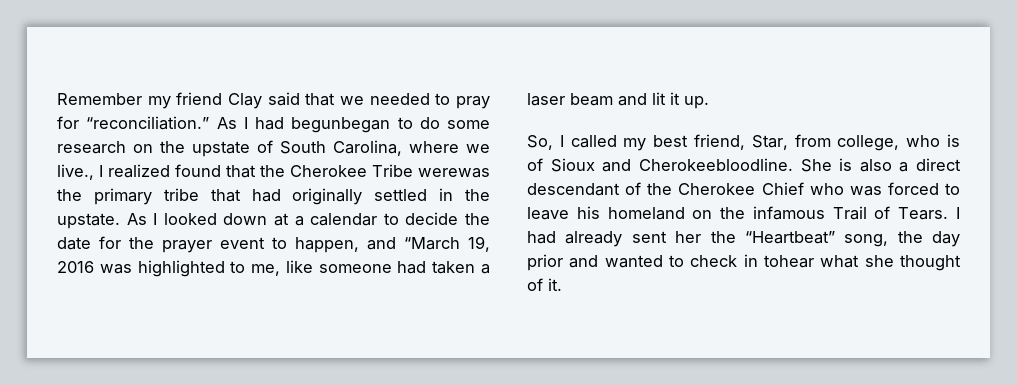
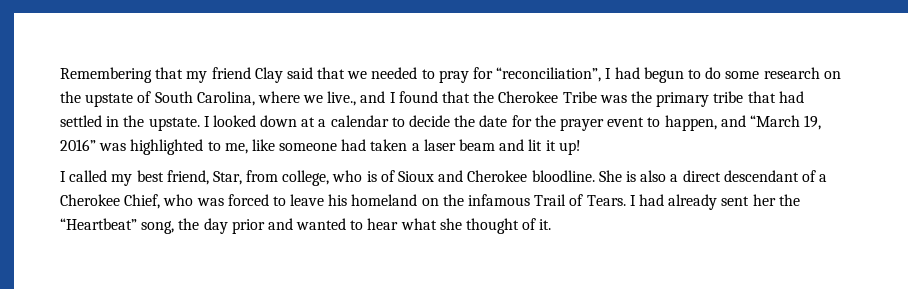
[57,93,142,105] Remember -> [60,67,184,83] Remembering that
[86,116,391,133] “reconciliation.” As I had begunbegan -> [496,67,684,83] “reconciliation”, I had begun
[99,164,170,178] I realized -> [360,91,396,103] and I
[418,168,490,178] werewas -> [599,95,627,103] was
[292,188,363,205] originally -> (804, 97) none
[126,213,147,225] As -> (200, 124) none
[57,261,94,273] 2016 -> [60,139,96,151] 2016”
[684,96,709,109] [527,135,553,150] up. // So, -> [558,140,581,155] up! //
[638,158,793,171] Cherokeebloodline. -> [467,170,595,182] Cherokee bloodline.
[647,182,804,195] the Cherokee Chief -> [819,174,828,182] [60,194,161,209] a Cherokee Chief,
[690,254,814,268] check in tohear -> [367,218,399,230] hear

